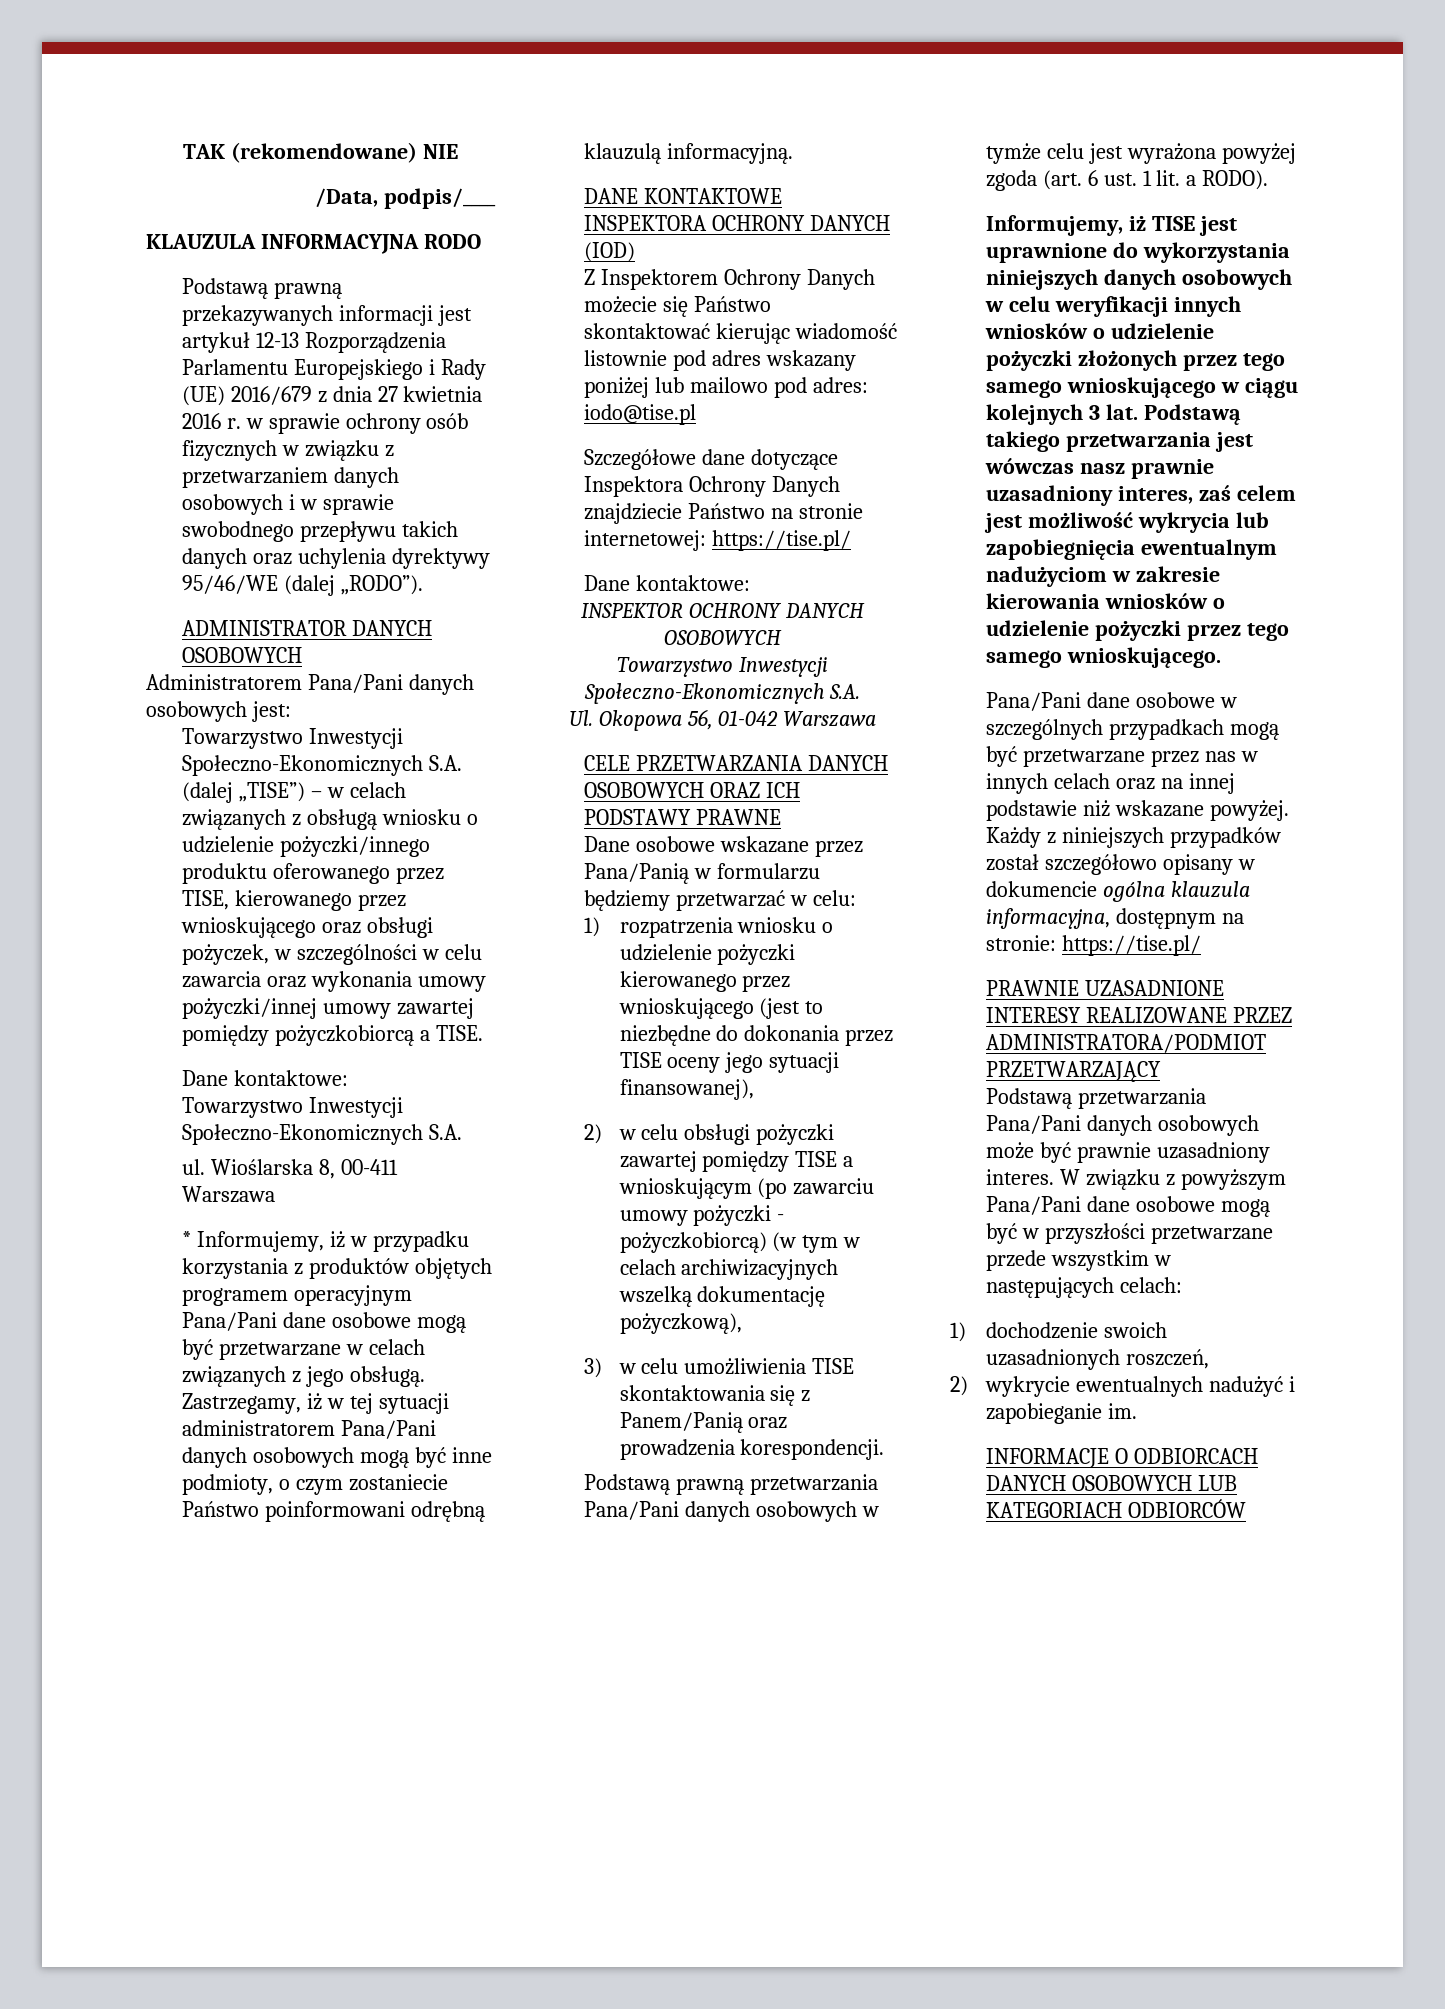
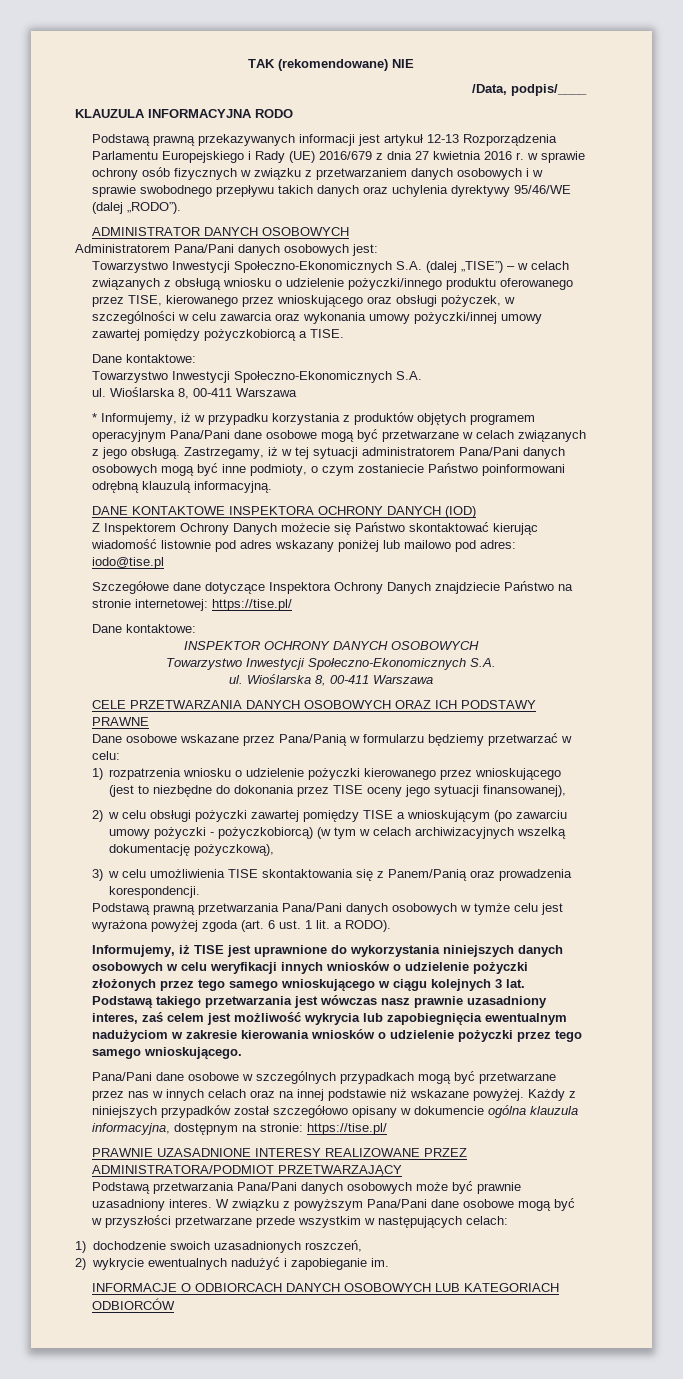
[568,709,779,731] Ul. Okopowa 56, 01-042 -> [228,674,369,686] ul. Wioślarska 8, 00-411

